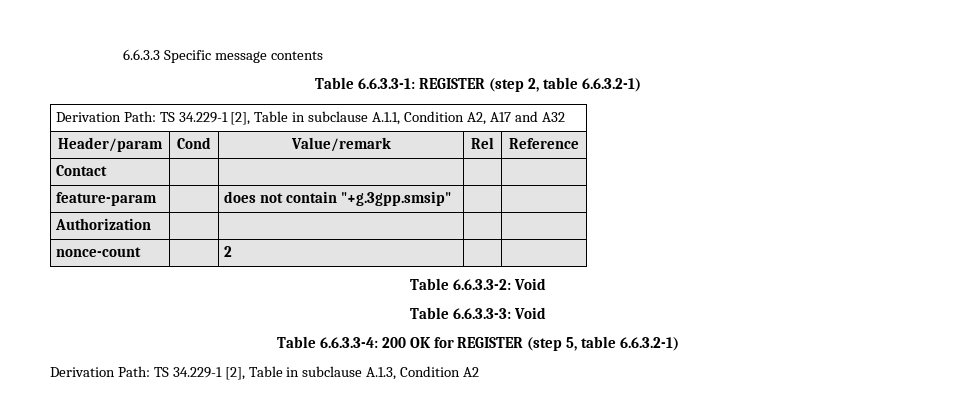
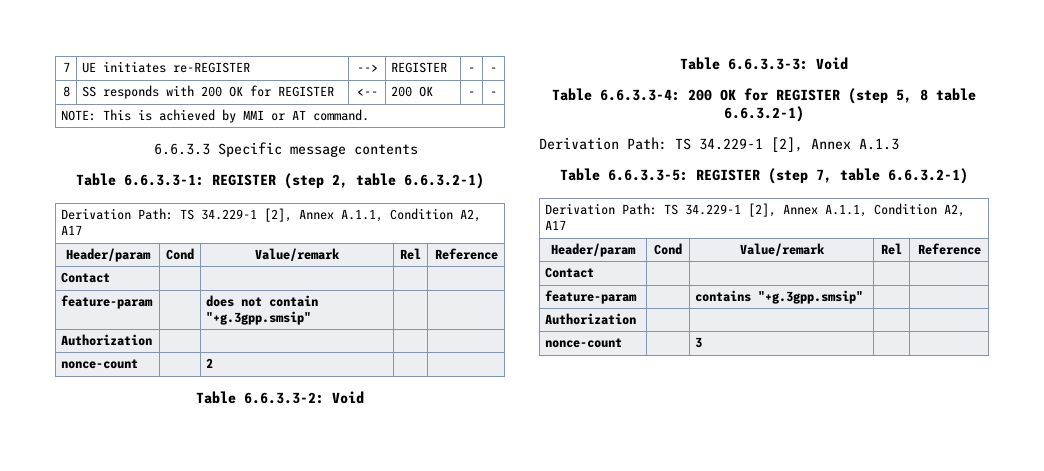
(123, 54) none -> [62,62,70,72] [82,61,251,73] [356,64,378,72] [391,62,448,73] [468,67,475,72] [490,67,497,72] [62,86,70,97] [82,85,335,99] [356,88,378,96] [391,86,434,97] [468,91,475,96] [490,91,497,96] [61,109,370,123] 7 | UE initiates re-REGISTER | --> | REGISTER | - | - // 8 | SS responds with 200 OK for REGISTER | <-- | 200 OK | - | - // NOTE: This is achieved by MMI or AT command. //
[254,111,565,125] Table in subclause A.1.1, Condition A2, A17 and A32 -> [299,208,482,222] [61,225,83,235] Annex A.1.1, Condition A2, A17
[581,336,680,351] [50,366,480,380] table 6.6.3.2-1) // Derivation Path: TS 34.229-1 [2], Table in subclause A.1.3, Condition A2 -> [920,88,976,101] [724,106,804,122] [539,137,899,152] [560,168,968,184] [545,203,966,217] [545,220,567,230] [551,243,636,257] [654,243,682,255] [739,243,825,256] [881,243,902,255] [917,243,981,255] [545,267,595,278] [545,290,638,304] [695,290,864,304] [545,313,637,325] [545,338,623,348] [695,337,703,348] 8 table 6.6.3.2-1) // Derivation Path: TS 34.229-1 [2], Annex A.1.3 // Table 6.6.3.3-5: REGISTER (step 7, table 6.6.3.2-1) // Derivation Path: TS 34.229-1 [2], Annex A.1.1, Condition A2, A17 // Header/param | Cond | Value/remark | Rel | Reference // Contact | | | | // feature-param | | contains "+g.3gpp.smsip" | | // Authorization | | | | // nonce-count | | 3 | |

